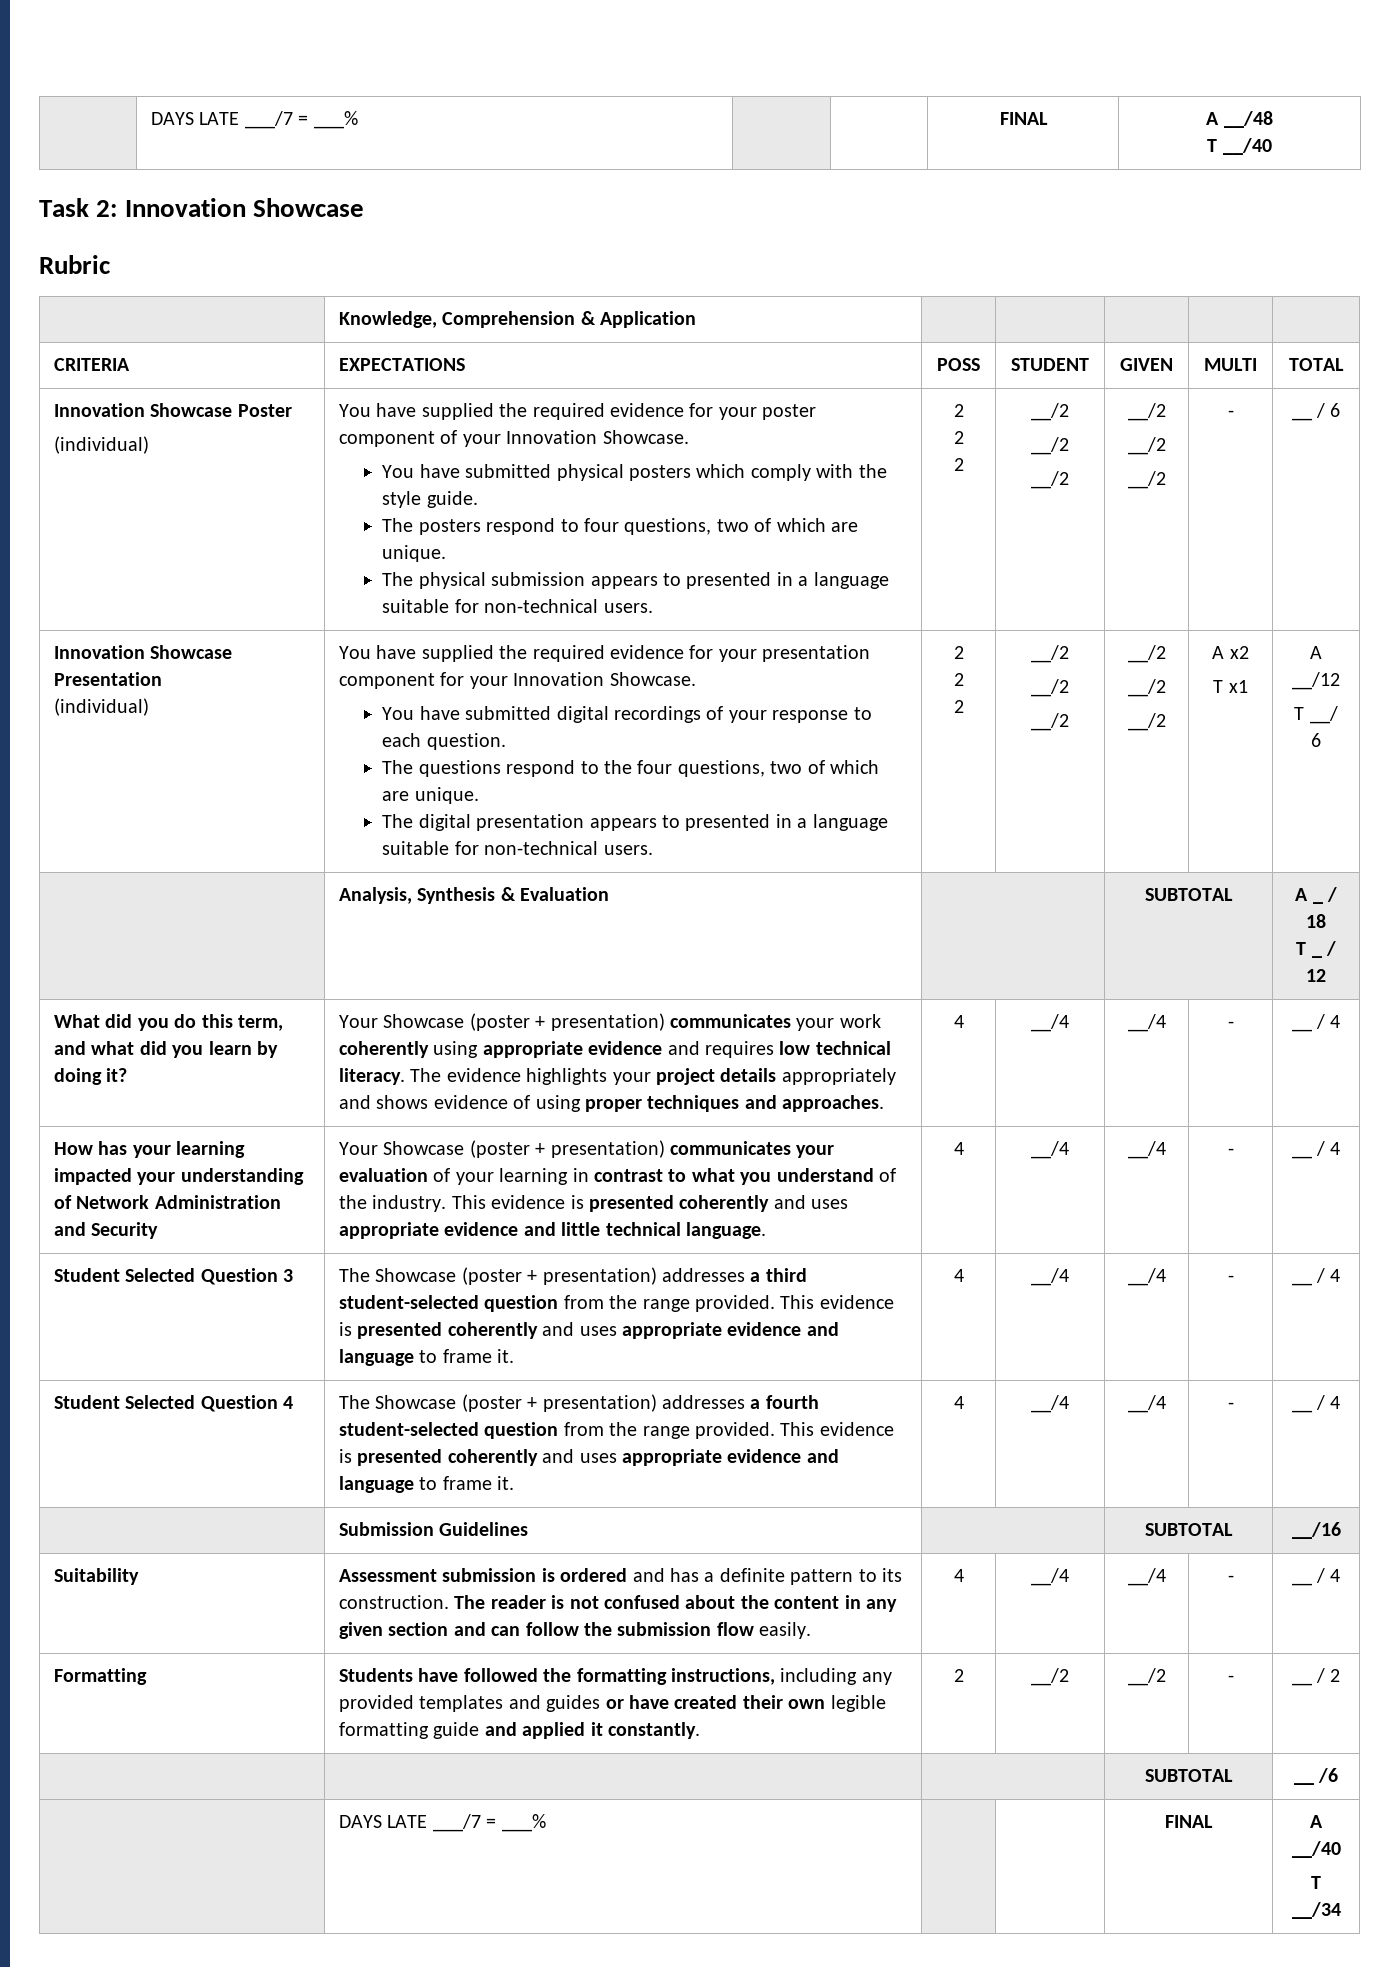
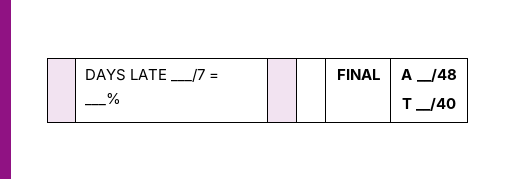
[39,198,364,217] [39,255,111,274] [338,311,697,328] [53,358,130,371] [338,358,465,371] [937,358,980,371] [1011,358,1089,371] [1120,358,1173,371] [1204,358,1257,371] [1289,358,1344,371] [53,403,292,417] [53,436,149,454] [338,403,817,420] [338,430,689,447] [382,464,887,481] [382,491,478,508] [382,518,858,535] [382,545,447,562] [382,572,889,589] [382,599,653,613] [953,404,964,417] [953,431,964,444] [953,458,964,471] [1031,403,1069,421] [1031,437,1069,455] [1031,471,1069,489] [1127,403,1166,421] [1127,437,1166,455] [1127,471,1166,489] [1227,410,1234,417] [1291,403,1341,421] [53,645,233,659] [53,672,162,686] [53,698,149,716] [338,645,871,662] [338,672,696,689] [382,706,872,723] [382,733,506,750] [382,760,879,777] [382,787,479,804] [382,814,888,831] [382,841,653,855] [953,646,964,659] [953,673,964,686] [953,700,964,713] [1031,645,1069,663] [1031,679,1069,697] [1031,713,1069,731] [1127,645,1166,663] [1127,679,1166,697] [1127,713,1166,731] [1212,646,1249,659] [1213,680,1248,693] [1310,646,1322,659] [1292,672,1340,690] [1294,706,1338,724] [1311,733,1321,747] [338,887,610,904] [1145,888,1233,901] [1295,888,1309,901] [1312,887,1337,904] [1306,914,1326,928] [1296,942,1307,955] [1311,941,1336,958] [1306,969,1326,982] [53,1014,283,1031] [53,1041,278,1058] [53,1068,128,1085] [338,1013,881,1031] [338,1041,891,1058] [338,1068,896,1085] [338,1095,885,1112] [953,1015,964,1028] [1031,1014,1069,1032] [1127,1014,1166,1032] [1227,1021,1234,1028] [1291,1014,1341,1032] [53,1141,246,1158] [53,1168,304,1185] [53,1195,281,1209] [53,1222,159,1239] [338,1140,835,1158] [338,1168,896,1185] [338,1195,849,1212] [338,1222,766,1239] [953,1142,964,1155] [1031,1141,1069,1159] [1127,1141,1166,1159] [1227,1148,1234,1155] [1291,1141,1341,1159] [53,1268,294,1285] [338,1267,807,1285] [338,1295,894,1312] [338,1322,839,1339] [338,1349,515,1366] [953,1269,964,1282] [1031,1268,1069,1286] [1127,1268,1166,1286] [1227,1275,1234,1282] [1291,1268,1341,1286] [53,1395,294,1412] [338,1394,819,1412] [338,1422,894,1439] [338,1449,839,1466] [338,1476,515,1493] [953,1396,964,1409] [1031,1395,1069,1413] [1127,1395,1166,1413] [1227,1402,1234,1409] [1291,1395,1341,1413] [338,1522,529,1536] [1145,1523,1233,1536] [1291,1522,1341,1539] [53,1568,139,1585] [338,1568,902,1585] [338,1595,897,1612] [338,1622,812,1639] [953,1569,964,1582] [1031,1568,1069,1586] [1127,1568,1166,1586] [1227,1575,1234,1582] [1291,1568,1341,1586] [53,1668,147,1685] [338,1668,892,1685] [338,1695,886,1712] [338,1722,700,1739] [953,1669,964,1682] [1031,1668,1069,1686] [1127,1668,1166,1686] [1227,1675,1234,1682] [1291,1668,1341,1686] [1145,1769,1233,1782] [1293,1768,1339,1785] [338,1814,546,1832] [1165,1815,1213,1828] [1310,1815,1323,1828] [1291,1841,1341,1858] [1311,1876,1321,1889] [1291,1902,1341,1919] // Task 2: Innovation Showcase // Rubric // | Knowledge, Comprehension & Application | | | | | // CRITERIA | EXPECTATIONS | POSS | STUDENT | GIVEN | MULTI | TOTAL // Innovation Showcase Poster // (individual) | You have supplied the required evidence for your poster component of your Innovation Showcase. // You have submitted physical posters which comply with the style guide. // The posters respond to four questions, two of which are unique. // The physical submission appears to presented in a language suitable for non-technical users. | 2 // 2 // 2 | __/2 // __/2 // __/2 | __/2 // __/2 // __/2 | - | __ / 6 // Innovation Showcase Presentation // (individual) | You have supplied the required evidence for your presentation component for your Innovation Showcase. // You have submitted digital recordings of your response to each question. // The questions respond to the four questions, two of which are unique. // The digital presentation appears to presented in a language suitable for non-technical users. | 2 // 2 // 2 | __/2 // __/2 // __/2 | __/2 // __/2 // __/2 | A x2 // T x1 | A __/12 // T __/ 6 // | Analysis, Synthesis & Evaluation | | SUBTOTAL | A _ / 18 // T _ / 12 // What did you do this term, and what did you learn by doing it? | Your Showcase (poster + presentation) communicates your work coherently using appropriate evidence and requires low technical literacy. The evidence highlights your project details appropriately and shows evidence of using proper techniques and approaches. | 4 | __/4 | __/4 | - | __ / 4 // How has your learning impacted your understanding of Network Administration and Security | Your Showcase (poster + presentation) communicates your evaluation of your learning in contrast to what you understand of the industry. This evidence is presented coherently and uses appropriate evidence and little technical language. | 4 | __/4 | __/4 | - | __ / 4 // Student Selected Question 3 | The Showcase (poster + presentation) addresses a third student-selected question from the range provided. This evidence is presented coherently and uses appropriate evidence and language to frame it. | 4 | __/4 | __/4 | - | __ / 4 // Student Selected Question 4 | The Showcase (poster + presentation) addresses a fourth student-selected question from the range provided. This evidence is presented coherently and uses appropriate evidence and language to frame it. | 4 | __/4 | __/4 | - | __ / 4 // | Submission Guidelines | | SUBTOTAL | __/16 // Suitability | Assessment submission is ordered and has a definite pattern to its construction. The reader is not confused about the content in any given section and can follow the submission flow easily. | 4 | __/4 | __/4 | - | __ / 4 // Formatting | Students have followed the formatting instructions, including any provided templates and guides or have created their own legible formatting guide and applied it constantly. | 2 | __/2 | __/2 | - | __ / 2 // | | | SUBTOTAL | __ /6 // | DAYS LATE ___/7 = ___% | | | FINAL | A __/40 // T __/34 -> (457, 104) none

